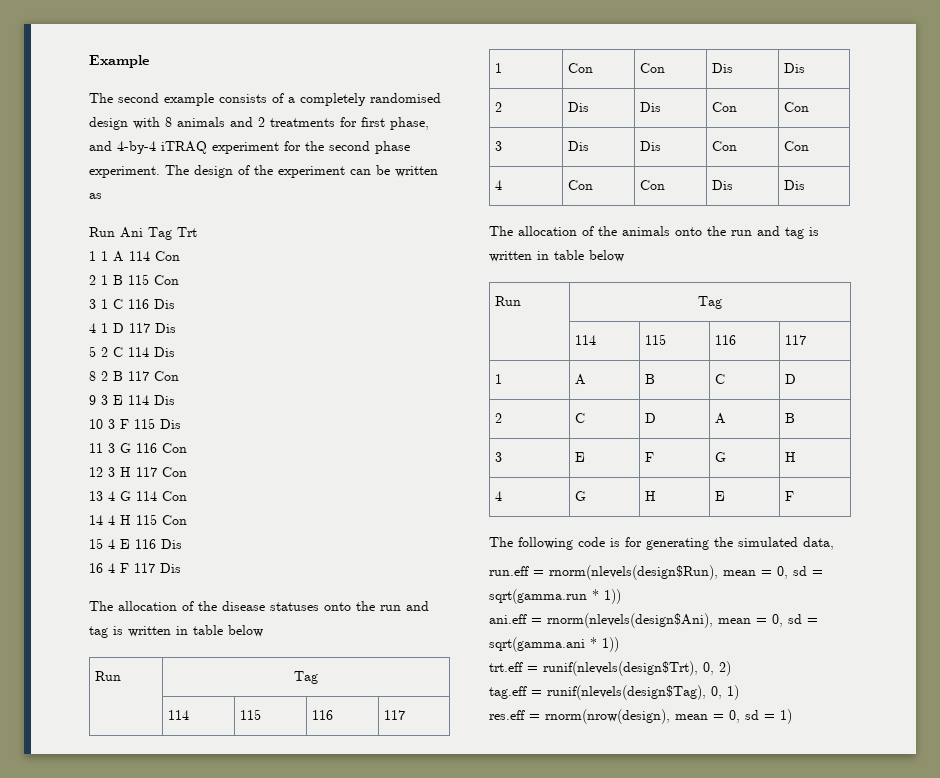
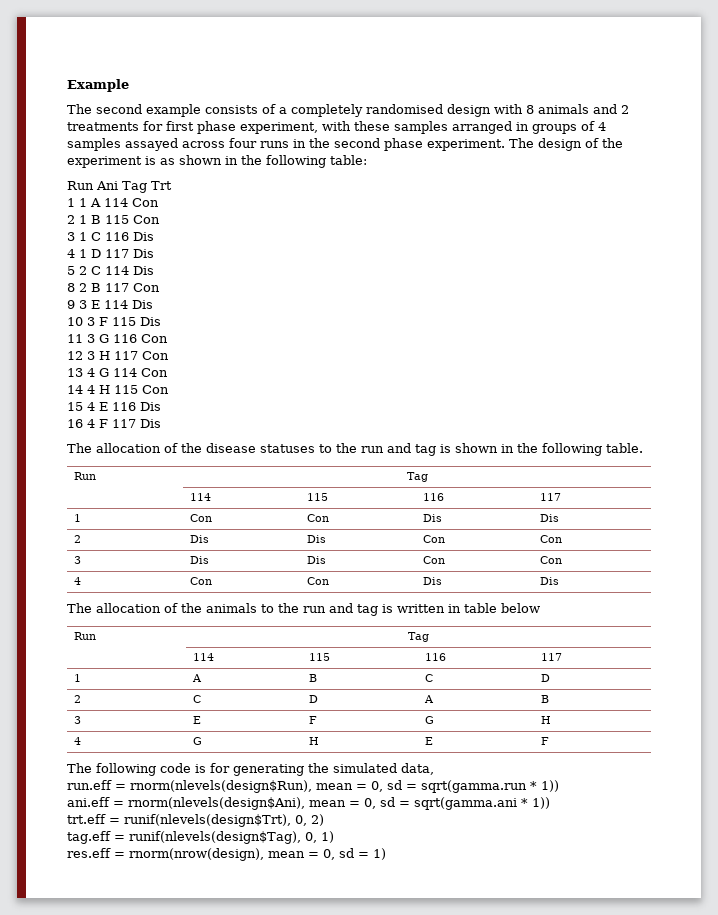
[390,117,429,130] [89,141,301,154] phase, and 4-by-4 iTRAQ experiment for -> [197,121,606,134] [67,138,306,151] phase experiment, with these samples arranged in groups of 4 samples assayed across four runs in
[350,165,438,177] [89,193,102,199] can be written as -> [145,155,367,168] is as shown in the following table:
[324,601,429,611] [89,625,263,638] onto the run and tag is written in table below -> [319,443,643,456] to the run and tag is shown in the following table.
[675,227,702,236] onto -> [261,604,274,613] to

